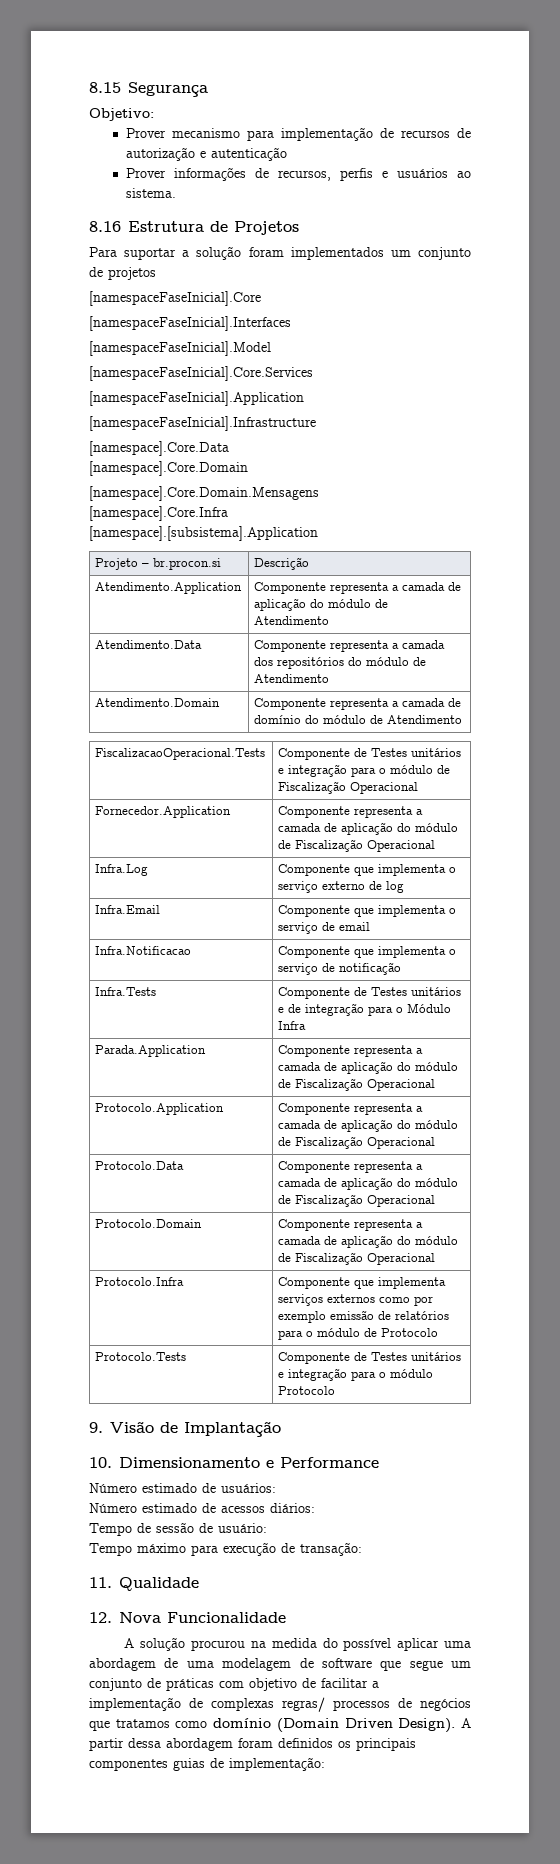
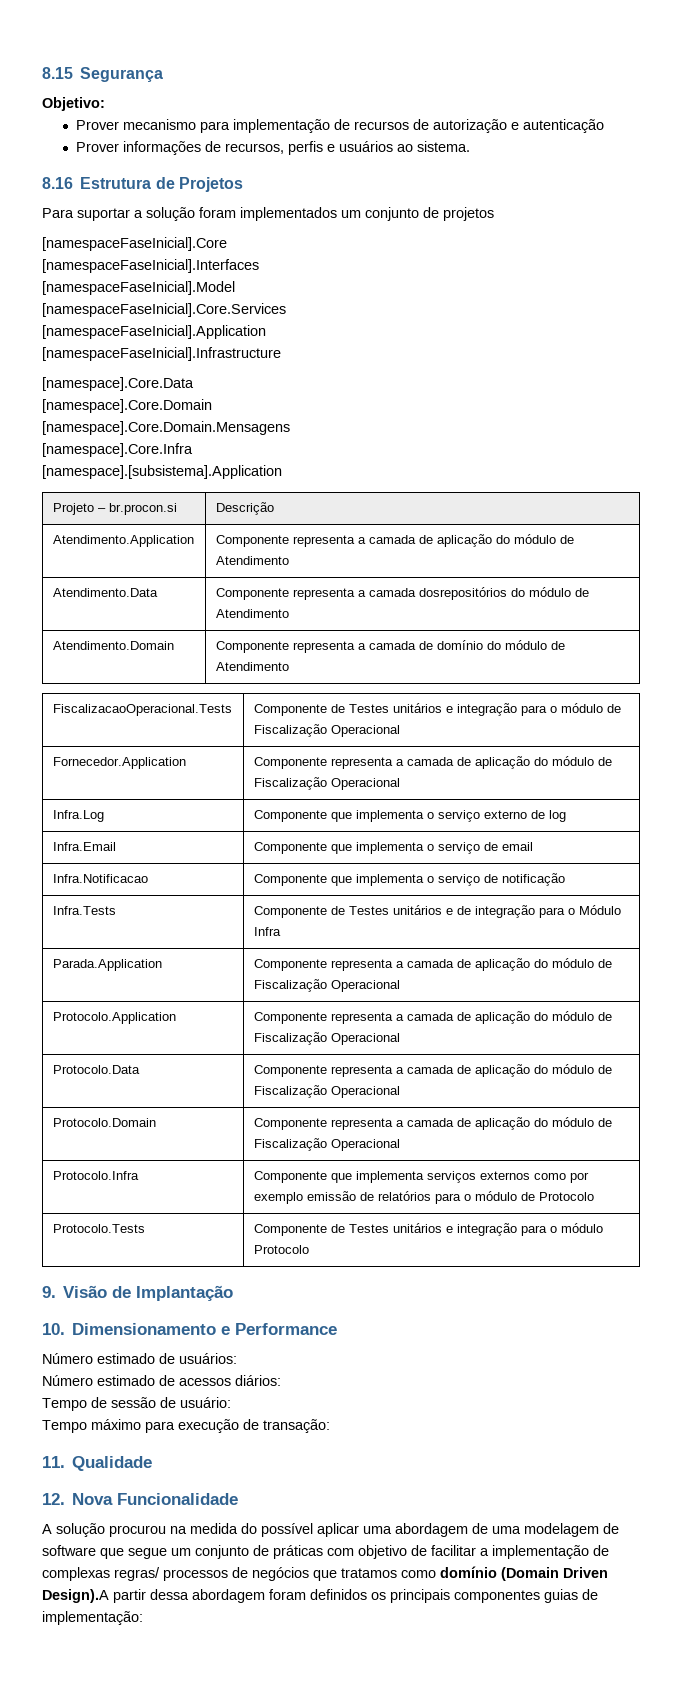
[254,657,345,669] dos repositórios -> [418,587,507,600] dosrepositórios
[398,1718,471,1733] Design). A -> [42,1589,109,1603] Design).A

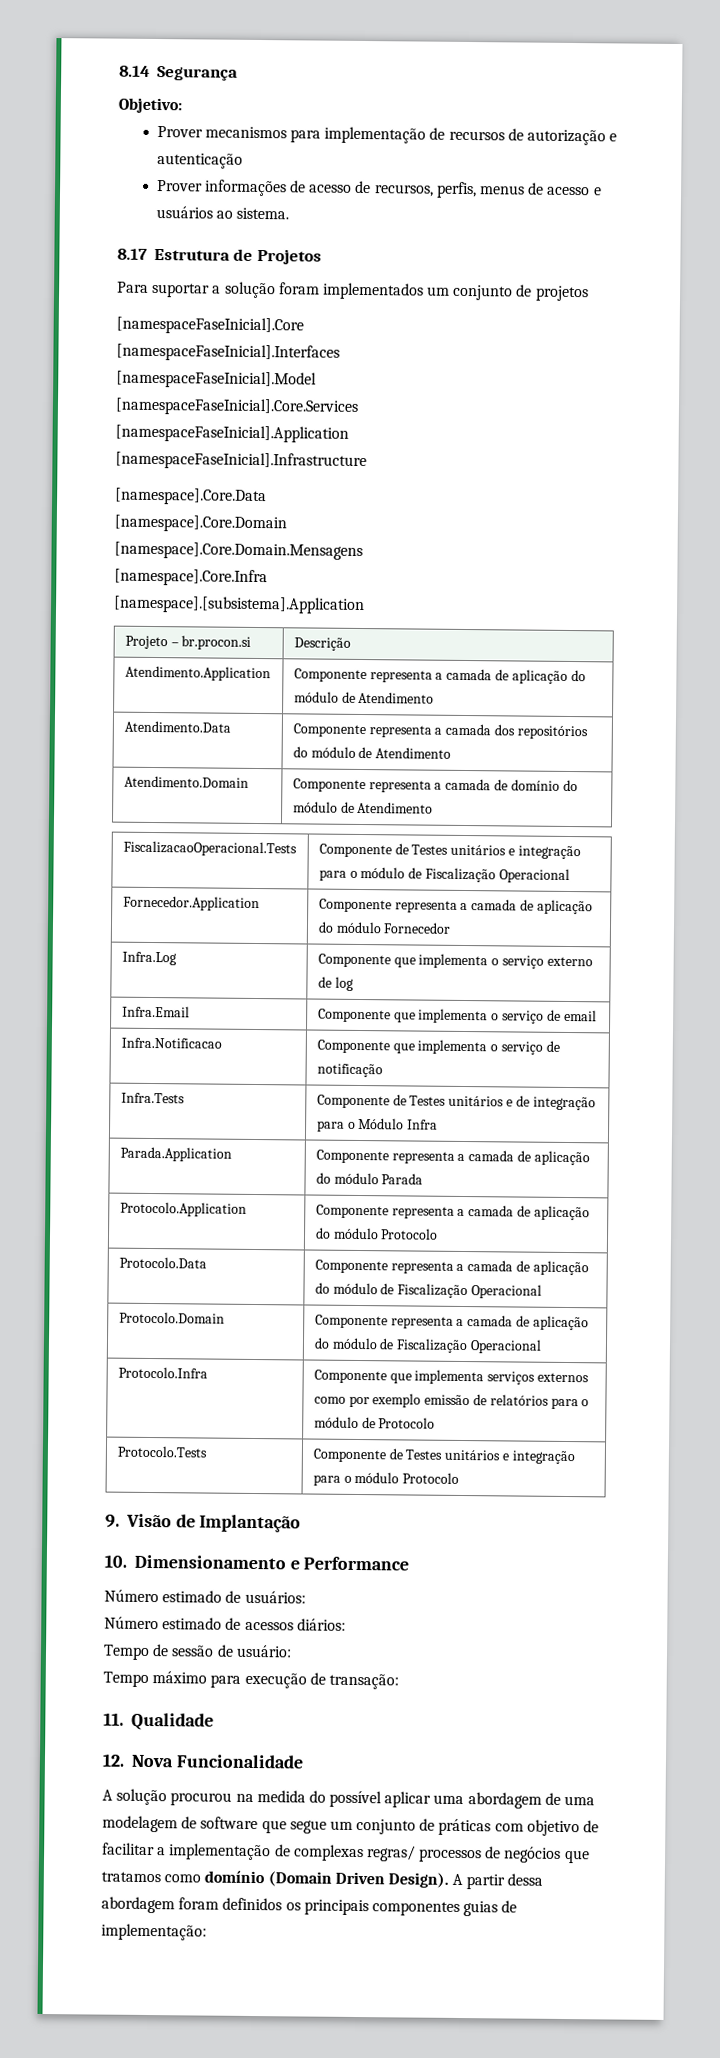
[42,67,73,79] 8.15 -> [119,65,150,77] 8.14
[122,119,196,130] mecanismo -> [204,126,287,139] mecanismos
[224,141,323,155] recursos, perfis -> [309,180,591,199] acesso de recursos, perfis, menus de acesso
[42,177,73,189] 8.16 -> [117,248,148,260] 8.17
[418,587,507,600] dosrepositórios -> [493,724,588,740] dos repositórios
[597,757,612,766] [253,777,400,790] de Fiscalização Operacional -> [383,922,452,934] Fornecedor
[597,959,612,968] [253,979,400,992] de Fiscalização Operacional -> [381,1173,424,1185] Parada
[597,1012,612,1021] [253,1032,400,1045] de Fiscalização Operacional -> [380,1228,439,1240] Protocolo
[42,1589,109,1603] Design).A -> [387,1872,464,1888] Design). A

